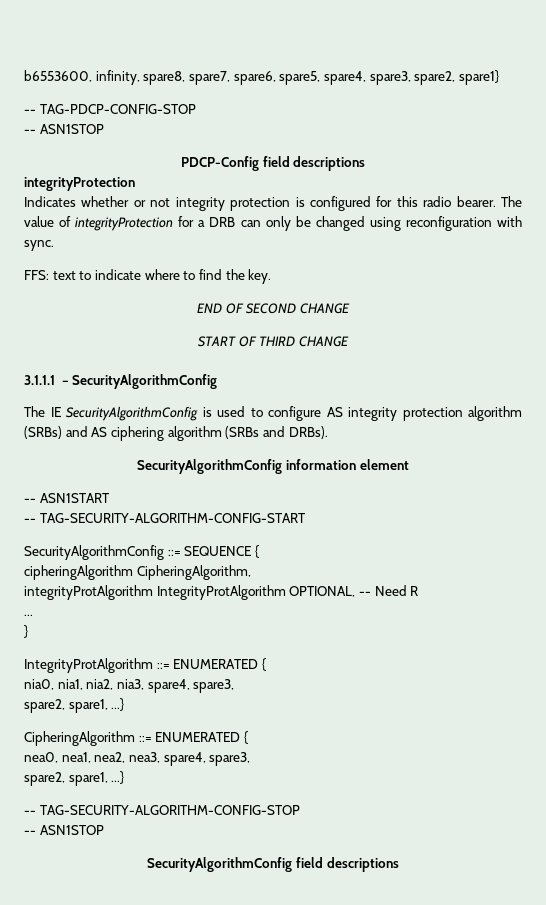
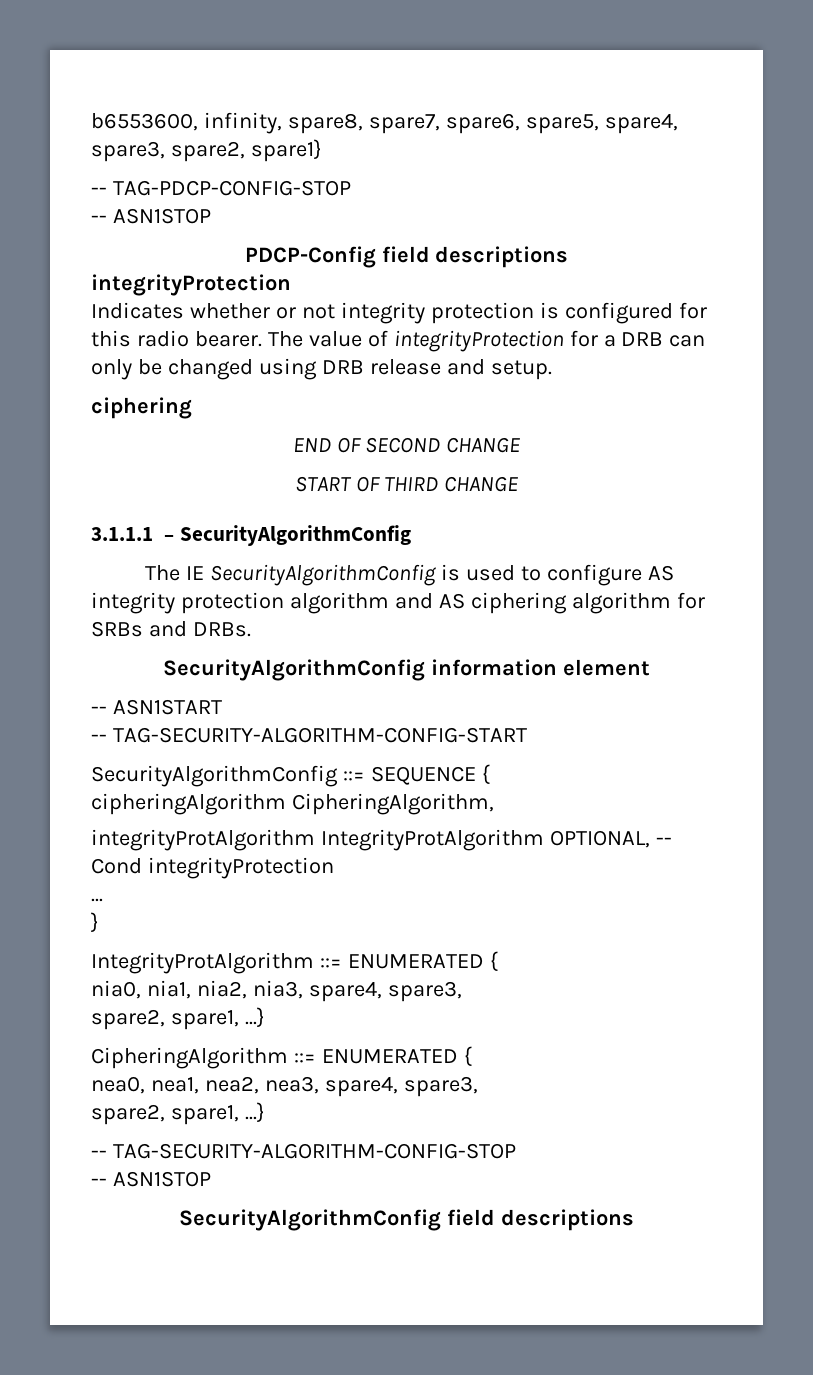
[405,216,522,231] [24,240,54,251] [24,269,272,284] reconfiguration with sync. // FFS: text to indicate where to find the key. -> [321,359,552,380] [91,397,192,419] DRB release and setup. // ciphering
[24,426,62,439] (SRBs) -> (389, 603) none
[225,426,328,439] (SRBs and DRBs). -> [676,592,705,609] [91,621,251,637] for SRBs and DRBs.
[374,585,419,596] Need R -> [91,857,334,879] Cond integrityProtection

